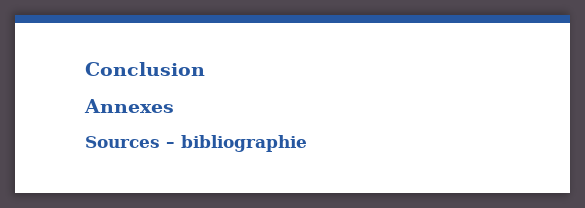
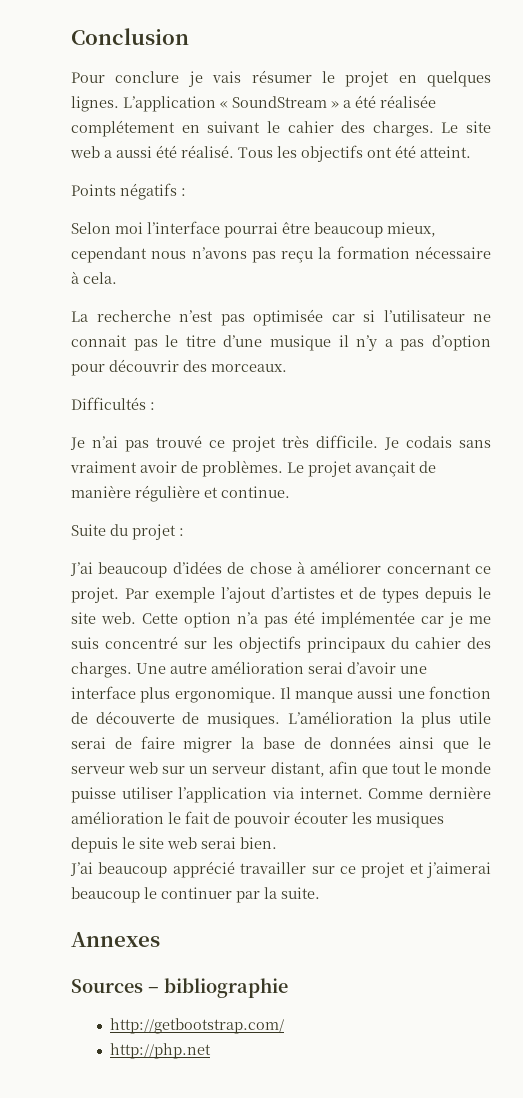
(205, 69) none -> [71,70,491,87] [71,95,436,112] [71,120,491,137] [70,145,471,162] [71,183,186,200] [71,221,436,238] [71,246,491,263] [71,271,117,284] [71,309,491,326] [71,335,492,351] [71,359,287,376] [71,397,155,410] [70,435,491,452] [70,460,436,477] [71,485,290,502] [71,524,184,540] [70,561,491,578] [71,587,492,603] [71,611,491,628] [71,636,491,653] [71,661,427,678] [71,686,491,703] [71,711,492,728] [71,736,492,753] [71,761,492,778] [71,786,491,803] [71,811,444,828] [71,837,277,853] [70,861,491,878] [71,887,320,903] // Pour conclure je vais résumer le projet en quelques lignes. L’application « SoundStream » a été réalisée complétement en suivant le cahier des charges. Le site web a aussi été réalisé. Tous les objectifs ont été atteint. // Points négatifs : // Selon moi l’interface pourrai être beaucoup mieux, cependant nous n’avons pas reçu la formation nécessaire à cela. // La recherche n’est pas optimisée car si l’utilisateur ne connait pas le titre d’une musique il n’y a pas d’option pour découvrir des morceaux. // Difficultés : // Je n’ai pas trouvé ce projet très difficile. Je codais sans vraiment avoir de problèmes. Le projet avançait de manière régulière et continue. // Suite du projet : // J’ai beaucoup d’idées de chose à améliorer concernant ce projet. Par exemple l’ajout d’artistes et de types depuis le site web. Cette option n’a pas été implémentée car je me suis concentré sur les objectifs principaux du cahier des charges. Une autre amélioration serai d’avoir une interface plus ergonomique. Il manque aussi une fonction de découverte de musiques. L’amélioration la plus utile serai de faire migrer la base de données ainsi que le serveur web sur un serveur distant, afin que tout le monde puisse utiliser l’application via internet. Comme dernière amélioration le fait de pouvoir écouter les musiques depuis le site web serai bien. // J’ai beaucoup apprécié travailler sur ce projet et j’aimerai beaucoup le continuer par la suite.
(307, 143) none -> [109,1018,284,1034] [109,1043,211,1059] // http://getbootstrap.com/ // http://php.net

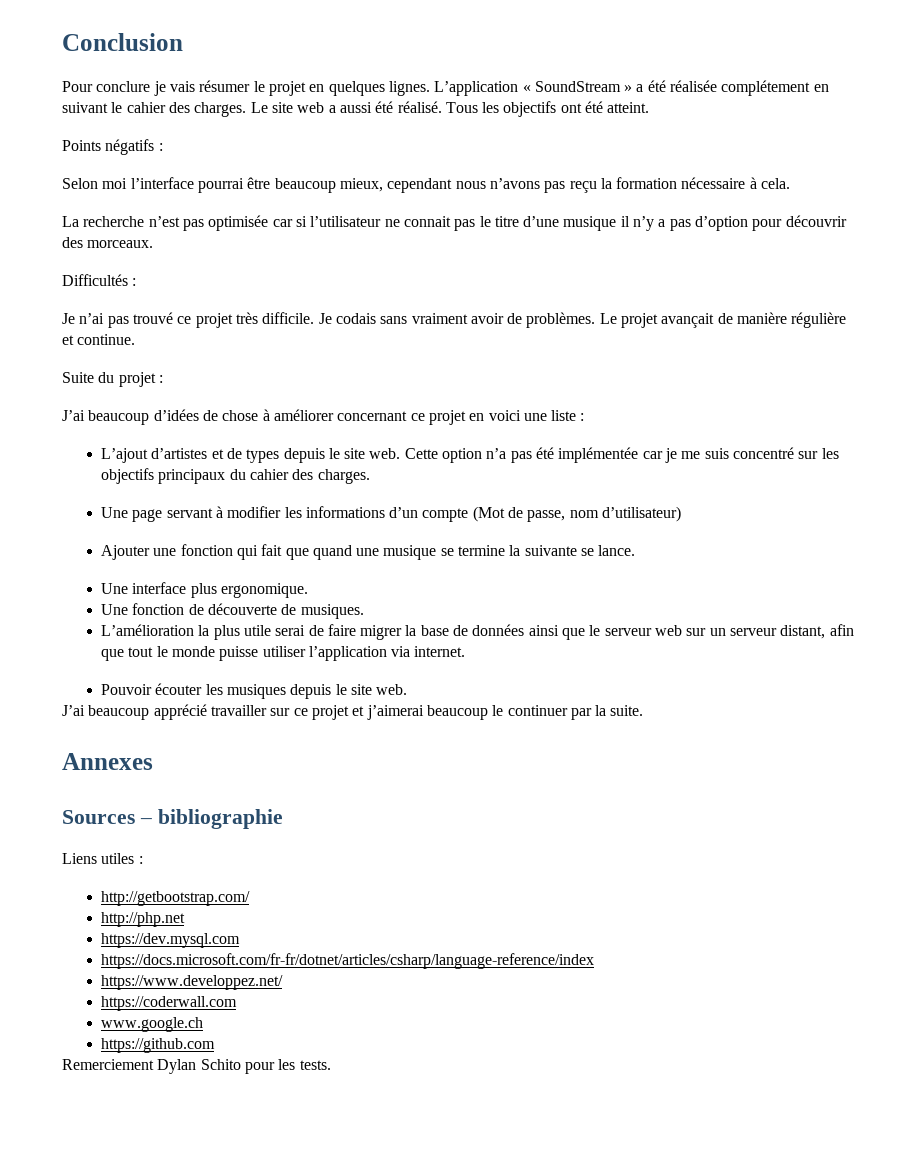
[71,587,266,603] projet. Par exemple l’ajout -> [428,410,585,425] [100,448,148,463] projet en voici une liste : // L’ajout
[136,661,427,674] Une autre amélioration serai d’avoir une -> [100,506,682,522] [100,544,636,560] [100,583,128,594] // Une page servant à modifier les informations d’un compte (Mot de passe, nom d’utilisateur) // Ajouter une fonction qui fait que quand une musique se termine la suivante se lance. // Une
[279,687,425,703] Il manque aussi une -> [100,604,128,615] // Une
(281, 720) none -> (364, 611) //
[368,786,491,799] [71,811,290,828] Comme dernière amélioration le fait de pouvoir -> [100,684,152,695] // Pouvoir
[167,837,277,849] web serai bien. -> [376,684,408,695] web.
(288, 988) none -> [62,853,143,864] // Liens utiles :
(211, 1051) none -> [100,933,240,948] [100,953,594,969] [100,975,283,990] [100,996,237,1011] [100,1017,203,1032] [100,1038,215,1053] [62,1059,331,1074] // https://dev.mysql.com // https://docs.microsoft.com/fr-fr/dotnet/articles/csharp/language-reference/index // https://www.developpez.net/ // https://coderwall.com // www.google.ch // https://github.com // Remerciement Dylan Schito pour les tests.

